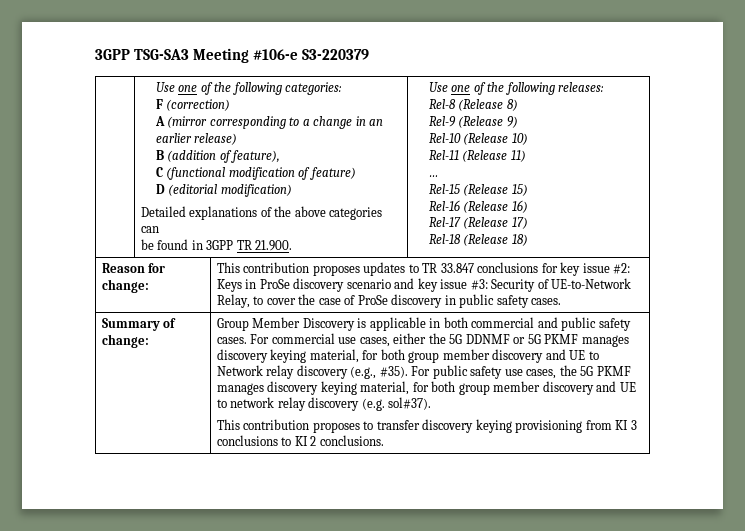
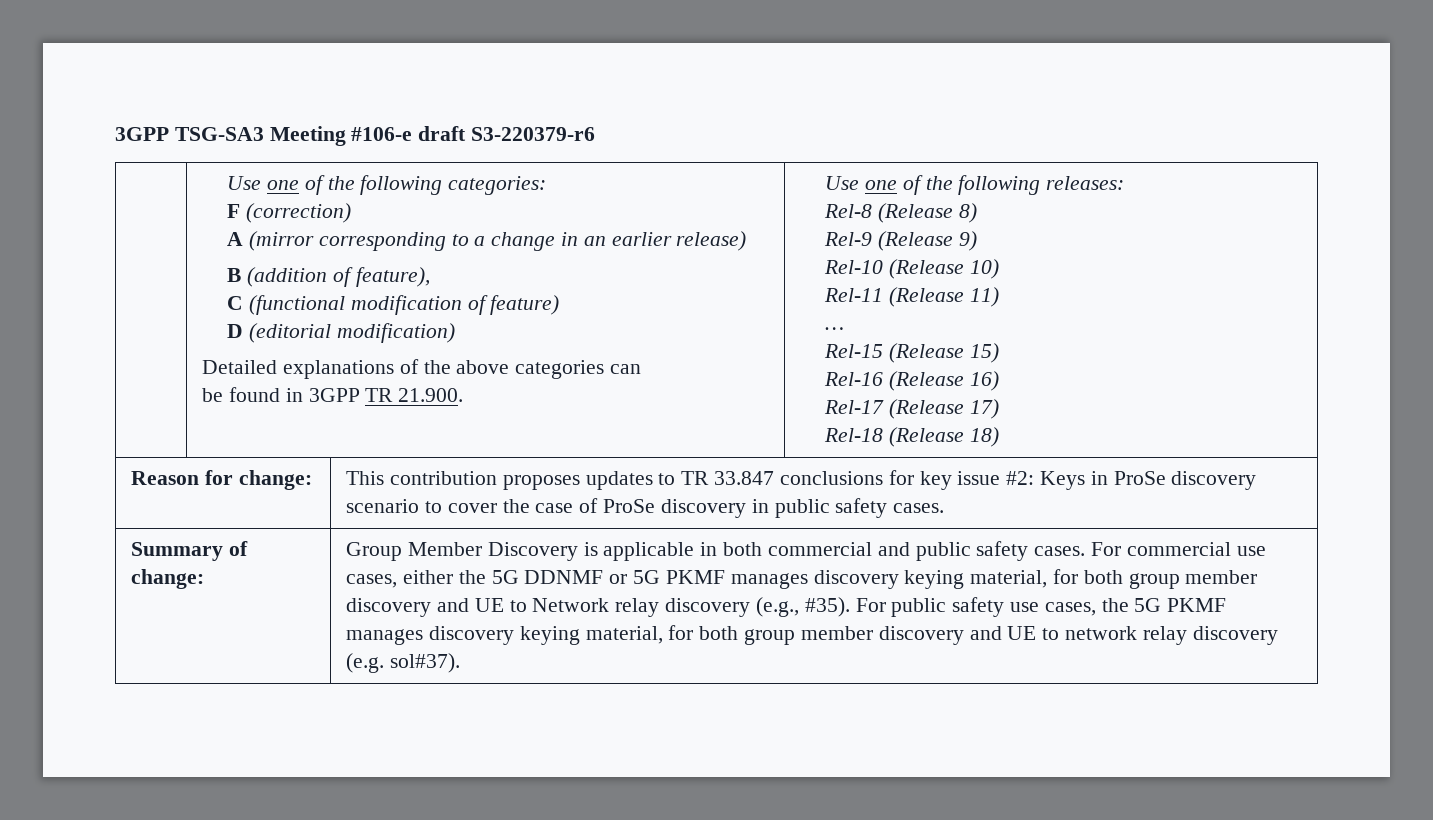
[301,49,369,60] S3-220379 -> [418,126,596,141] draft S3-220379-r6
[394,278,632,292] [216,294,250,308] and key issue #3: Security of UE-to-Network Relay, -> (420, 506) none
[216,419,637,433] [216,435,384,446] // This contribution proposes to transfer discovery keying provisioning from KI 3 conclusions to KI 2 conclusions. -> (461, 663) none

